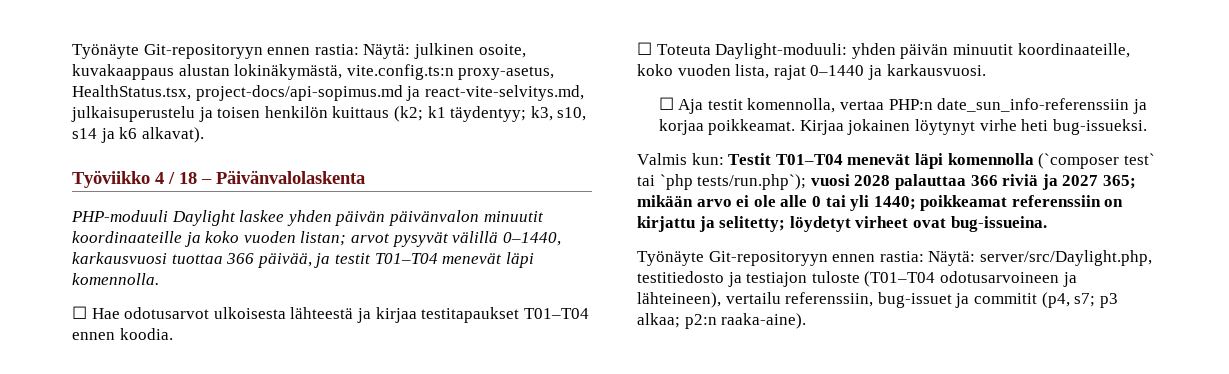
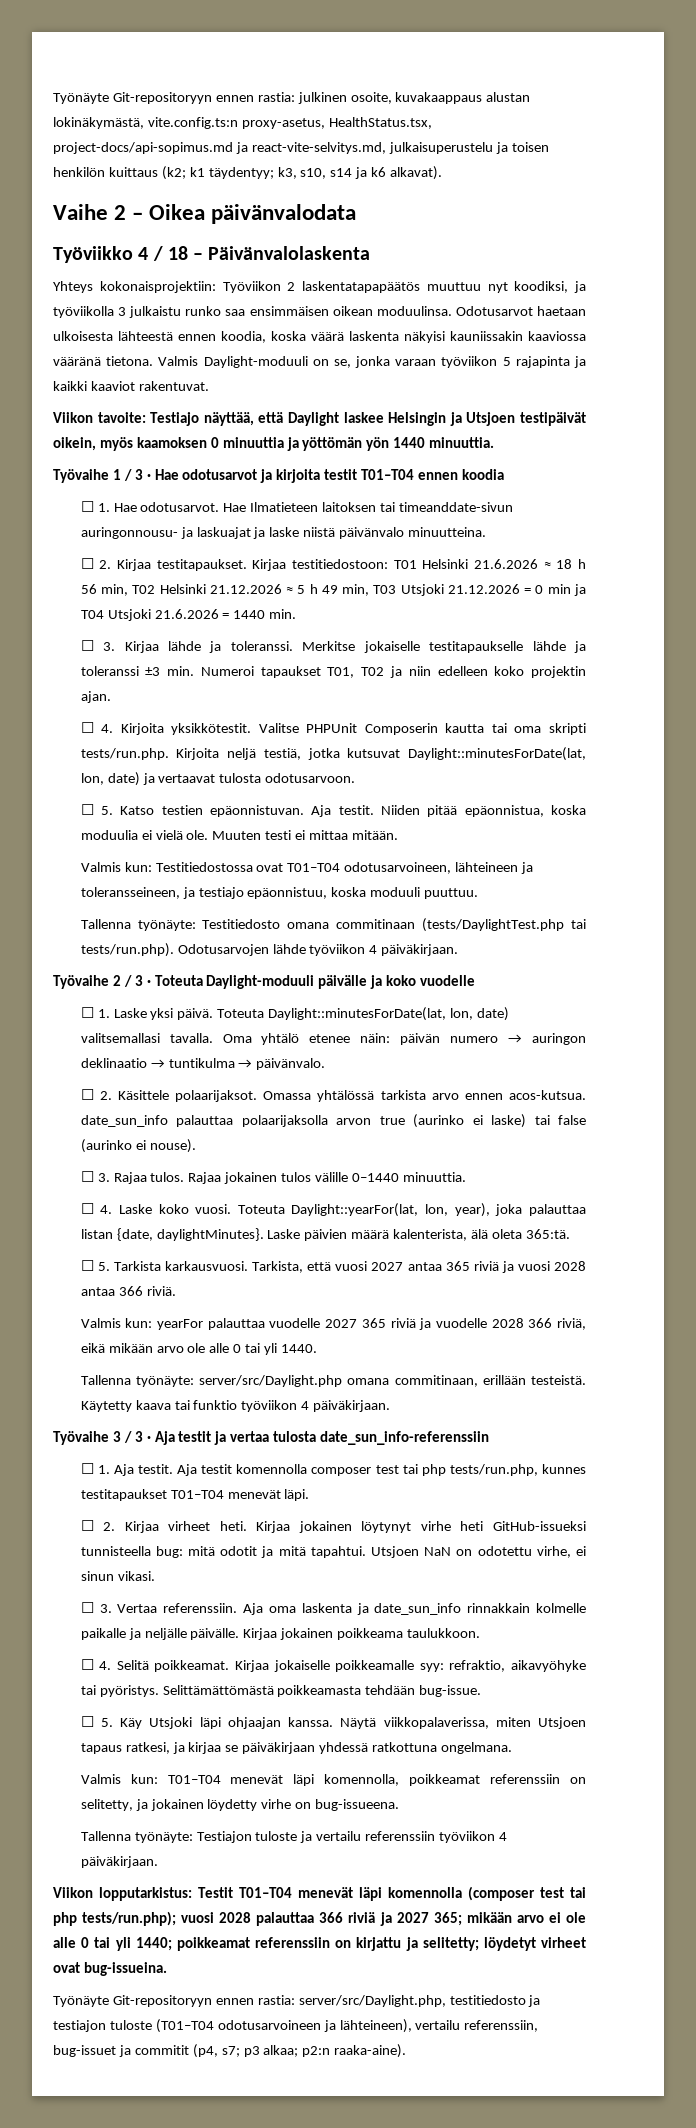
[72,44,411,59] Työnäyte Git-repositoryyn ennen rastia: Näytä: -> [53,92,295,104] Työnäyte Git-repositoryyn ennen rastia:
(204, 135) none -> [53,204,357,224] // Vaihe 2 – Oikea päivänvalodata
[71,210,544,226] [72,231,561,247] [72,252,534,268] [72,273,159,285] [72,306,589,323] [72,328,173,340] [637,42,1130,59] [637,64,986,80] [658,97,1147,114] [658,119,796,135] PHP-moduuli Daylight laskee yhden päivän päivänvalon minuutit koordinaateille ja koko vuoden listan; arvot pysyvät välillä 0–1440, karkausvuosi tuottaa 366 päivää, ja testit T01–T04 menevät läpi komennolla. // ☐ Hae odotusarvot ulkoisesta lähteestä ja kirjaa testitapaukset T01–T04 ennen koodia. // ☐ Toteuta Daylight-moduuli: yhden päivän minuutit koordinaateille, koko vuoden lista, rajat 0–1440 ja karkausvuosi. // ☐ Aja testit komennolla, vertaa PHP:n date_sun_info-referenssiin ja korjaa poikkeamat. -> [53,281,586,293] [53,306,586,318] [53,331,586,343] [53,356,586,368] [53,381,209,391] [53,412,587,426] [53,437,495,451] [53,469,504,483] [80,501,514,512] [80,527,487,539] [80,558,586,571] [80,584,586,596] [80,609,297,621] [80,640,586,653] [80,666,587,678] [80,691,111,703] [80,722,587,735] [80,747,586,761] [80,772,356,786] [80,804,587,817] [80,830,399,840] [80,862,534,874] [80,887,479,899] [80,918,586,932] [80,943,459,957] [53,975,476,989] [80,1007,510,1021] [80,1033,587,1045] [80,1058,326,1070] [80,1089,587,1102] [80,1114,586,1128] [80,1139,196,1153] [80,1171,466,1184] [80,1203,586,1217] [80,1228,570,1241] [80,1260,587,1273] [80,1286,176,1296] [80,1318,587,1330] [80,1343,318,1355] [80,1375,586,1387] [80,1400,391,1412] [53,1431,490,1445] [80,1463,586,1476] [80,1489,310,1501] [80,1520,247,1533] Yhteys kokonaisprojektiin: Työviikon 2 laskentatapapäätös muuttuu nyt koodiksi, ja työviikolla 3 julkaistu runko saa ensimmäisen oikean moduulinsa. Odotusarvot haetaan ulkoisesta lähteestä ennen koodia, koska väärä laskenta näkyisi kauniissakin kaaviossa vääränä tietona. Valmis Daylight-moduuli on se, jonka varaan työviikon 5 rajapinta ja kaikki kaaviot rakentuvat. // Viikon tavoite: Testiajo näyttää, että Daylight laskee Helsingin ja Utsjoen testipäivät oikein, myös kaamoksen 0 minuuttia ja yöttömän yön 1440 minuuttia. // Työvaihe 1 / 3 · Hae odotusarvot ja kirjoita testit T01–T04 ennen koodia // ☐ 1. Hae odotusarvot. Hae Ilmatieteen laitoksen tai timeanddate-sivun auringonnousu- ja laskuajat ja laske niistä päivänvalo minuutteina. // ☐ 2. Kirjaa testitapaukset. Kirjaa testitiedostoon: T01 Helsinki 21.6.2026 ≈ 18 h 56 min, T02 Helsinki 21.12.2026 ≈ 5 h 49 min, T03 Utsjoki 21.12.2026 = 0 min ja T04 Utsjoki 21.6.2026 = 1440 min. // ☐ 3. Kirjaa lähde ja toleranssi. Merkitse jokaiselle testitapaukselle lähde ja toleranssi ±3 min. Numeroi tapaukset T01, T02 ja niin edelleen koko projektin ajan. // ☐ 4. Kirjoita yksikkötestit. Valitse PHPUnit Composerin kautta tai oma skripti tests/run.php. Kirjoita neljä testiä, jotka kutsuvat Daylight::minutesForDate(lat, lon, date) ja vertaavat tulosta odotusarvoon. // ☐ 5. Katso testien epäonnistuvan. Aja testit. Niiden pitää epäonnistua, koska moduulia ei vielä ole. Muuten testi ei mittaa mitään. // Valmis kun: Testitiedostossa ovat T01–T04 odotusarvoineen, lähteineen ja toleransseineen, ja testiajo epäonnistuu, koska moduuli puuttuu. // Tallenna työnäyte: Testitiedosto omana commitinaan (tests/DaylightTest.php tai tests/run.php). Odotusarvojen lähde työviikon 4 päiväkirjaan. // Työvaihe 2 / 3 · Toteuta Daylight-moduuli päivälle ja koko vuodelle // ☐ 1. Laske yksi päivä. Toteuta Daylight::minutesForDate(lat, lon, date) valitsemallasi tavalla. Oma yhtälö etenee näin: päivän numero → auringon deklinaatio → tuntikulma → päivänvalo. // ☐ 2. Käsittele polaarijaksot. Omassa yhtälössä tarkista arvo ennen acos-kutsua. date_sun_info palauttaa polaarijaksolla arvon true (aurinko ei laske) tai false (aurinko ei nouse). // ☐ 3. Rajaa tulos. Rajaa jokainen tulos välille 0–1440 minuuttia. // ☐ 4. Laske koko vuosi. Toteuta Daylight::yearFor(lat, lon, year), joka palauttaa listan {date, daylightMinutes}. Laske päivien määrä kalenterista, älä oleta 365:tä. // ☐ 5. Tarkista karkausvuosi. Tarkista, että vuosi 2027 antaa 365 riviä ja vuosi 2028 antaa 366 riviä. // Valmis kun: yearFor palauttaa vuodelle 2027 365 riviä ja vuodelle 2028 366 riviä, eikä mikään arvo ole alle 0 tai yli 1440. // Tallenna työnäyte: server/src/Daylight.php omana commitinaan, erillään testeistä. Käytetty kaava tai funktio työviikon 4 päiväkirjaan. // Työvaihe 3 / 3 · Aja testit ja vertaa tulosta date_sun_info-referenssiin // ☐ 1. Aja testit. Aja testit komennolla composer test tai php tests/run.php, kunnes testitapaukset T01–T04 menevät läpi. // ☐ 2. Kirjaa virheet heti.
[1052,119,1147,135] [637,153,724,165] bug-issueksi. // Valmis kun: -> [493,1521,587,1531] [80,1546,587,1558] [80,1571,155,1581] [80,1602,587,1615] [80,1628,481,1640] [80,1659,586,1672] [80,1685,482,1697] [80,1716,586,1729] [80,1742,513,1754] [80,1774,586,1786] [80,1799,400,1811] [80,1831,508,1843] [80,1856,158,1868] [53,1887,192,1901] GitHub-issueksi tunnisteella bug: mitä odotit ja mitä tapahtui. Utsjoen NaN on odotettu virhe, ei sinun vikasi. // ☐ 3. Vertaa referenssiin. Aja oma laskenta ja date_sun_info rinnakkain kolmelle paikalle ja neljälle päivälle. Kirjaa jokainen poikkeama taulukkoon. // ☐ 4. Selitä poikkeamat. Kirjaa jokaiselle poikkeamalle syy: refraktio, aikavyöhyke tai pyöristys. Selittämättömästä poikkeamasta tehdään bug-issue. // ☐ 5. Käy Utsjoki läpi ohjaajan kanssa. Näytä viikkopalaverissa, miten Utsjoen tapaus ratkesi, ja kirjaa se päiväkirjaan yhdessä ratkottuna ongelmana. // Valmis kun: T01–T04 menevät läpi komennolla, poikkeamat referenssiin on selitetty, ja jokainen löydetty virhe on bug-issueena. // Tallenna työnäyte: Testiajon tuloste ja vertailu referenssiin työviikon 4 päiväkirjaan. // Viikon lopputarkistus:
[1038,153,1155,169] [637,174,807,190] (`composer test` tai `php tests/run.php`); -> [468,1886,586,1901] [53,1911,177,1926] (composer test tai php tests/run.php);
[928,251,976,266] Näytä: -> (295, 2000) none

